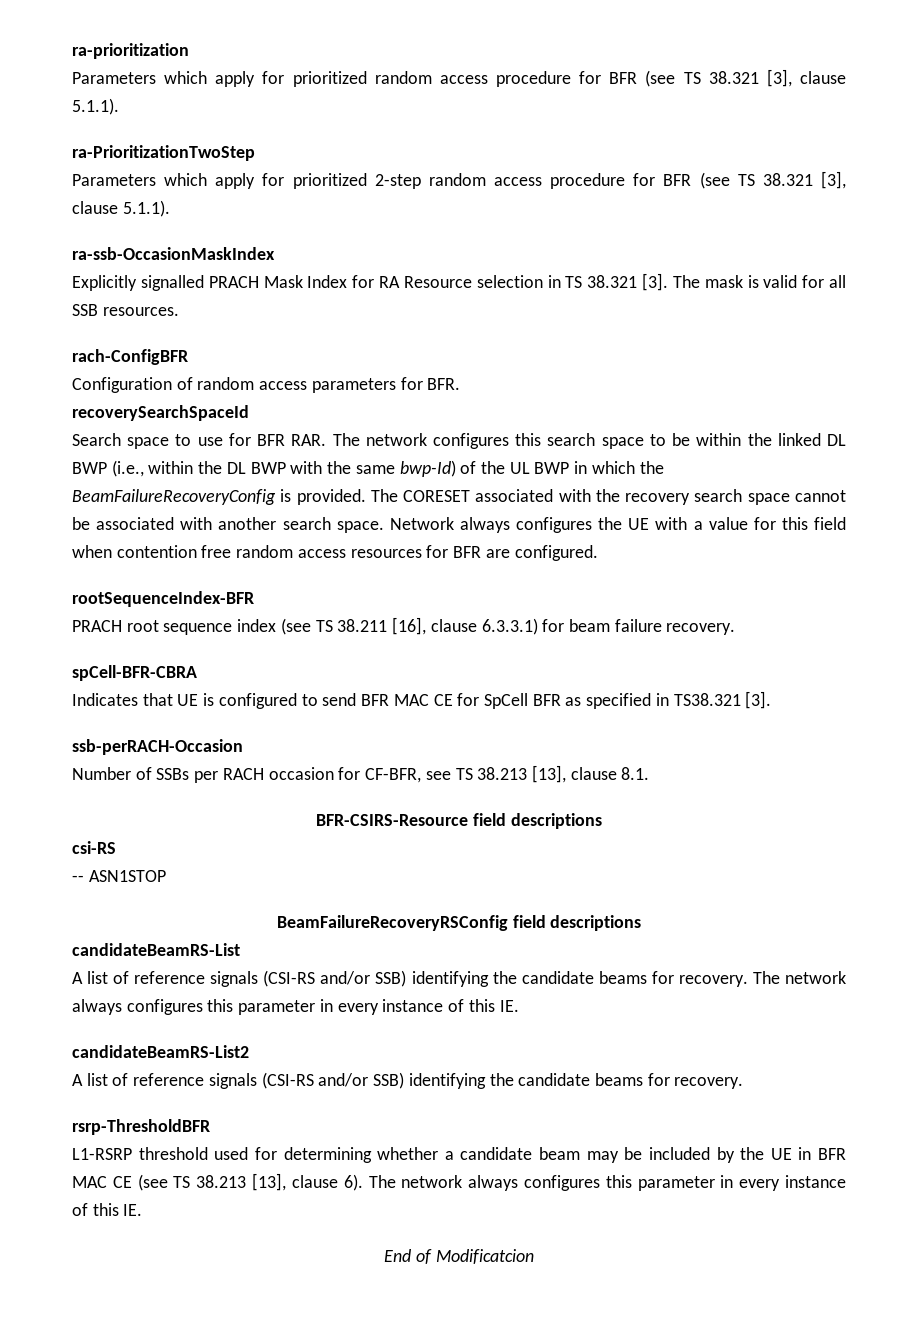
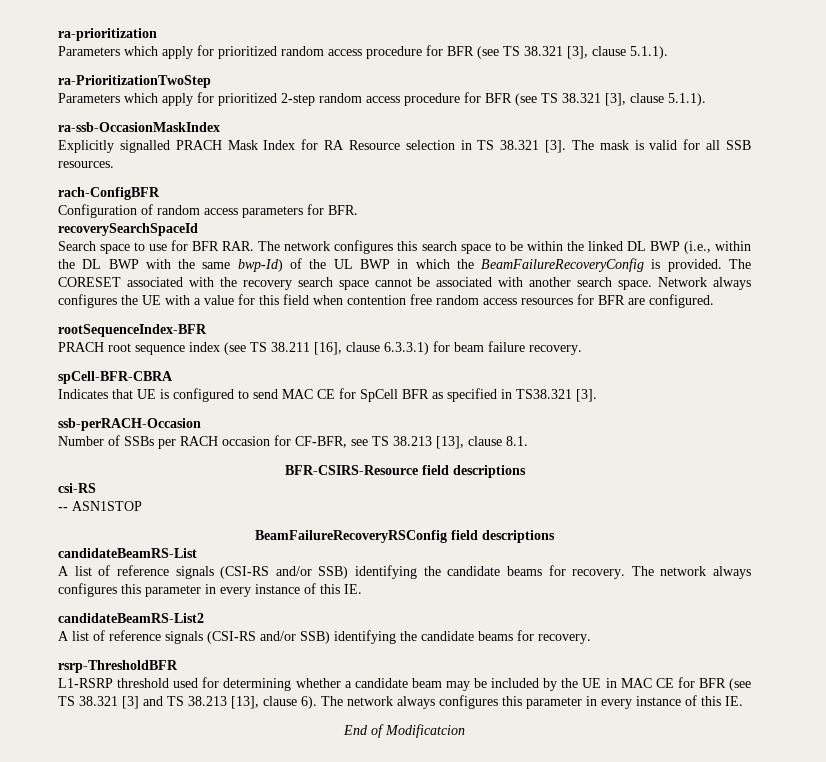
[361,694,390,706] BFR -> (278, 394) none
[818,1148,846,1160] [72,1174,168,1191] BFR MAC CE (see -> [620,677,752,691] [58,696,163,709] MAC CE for BFR (see TS 38.321 [3] and

